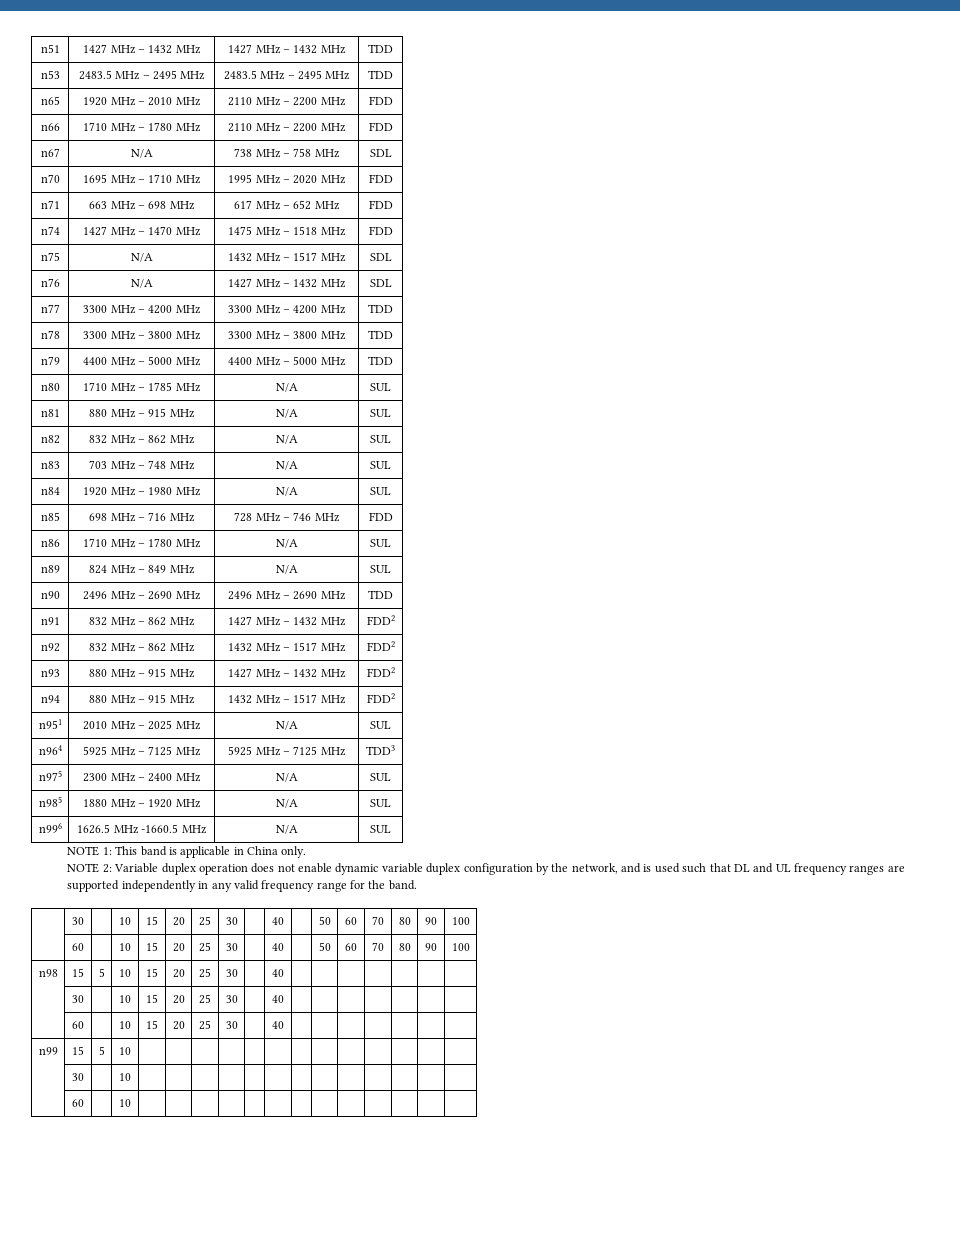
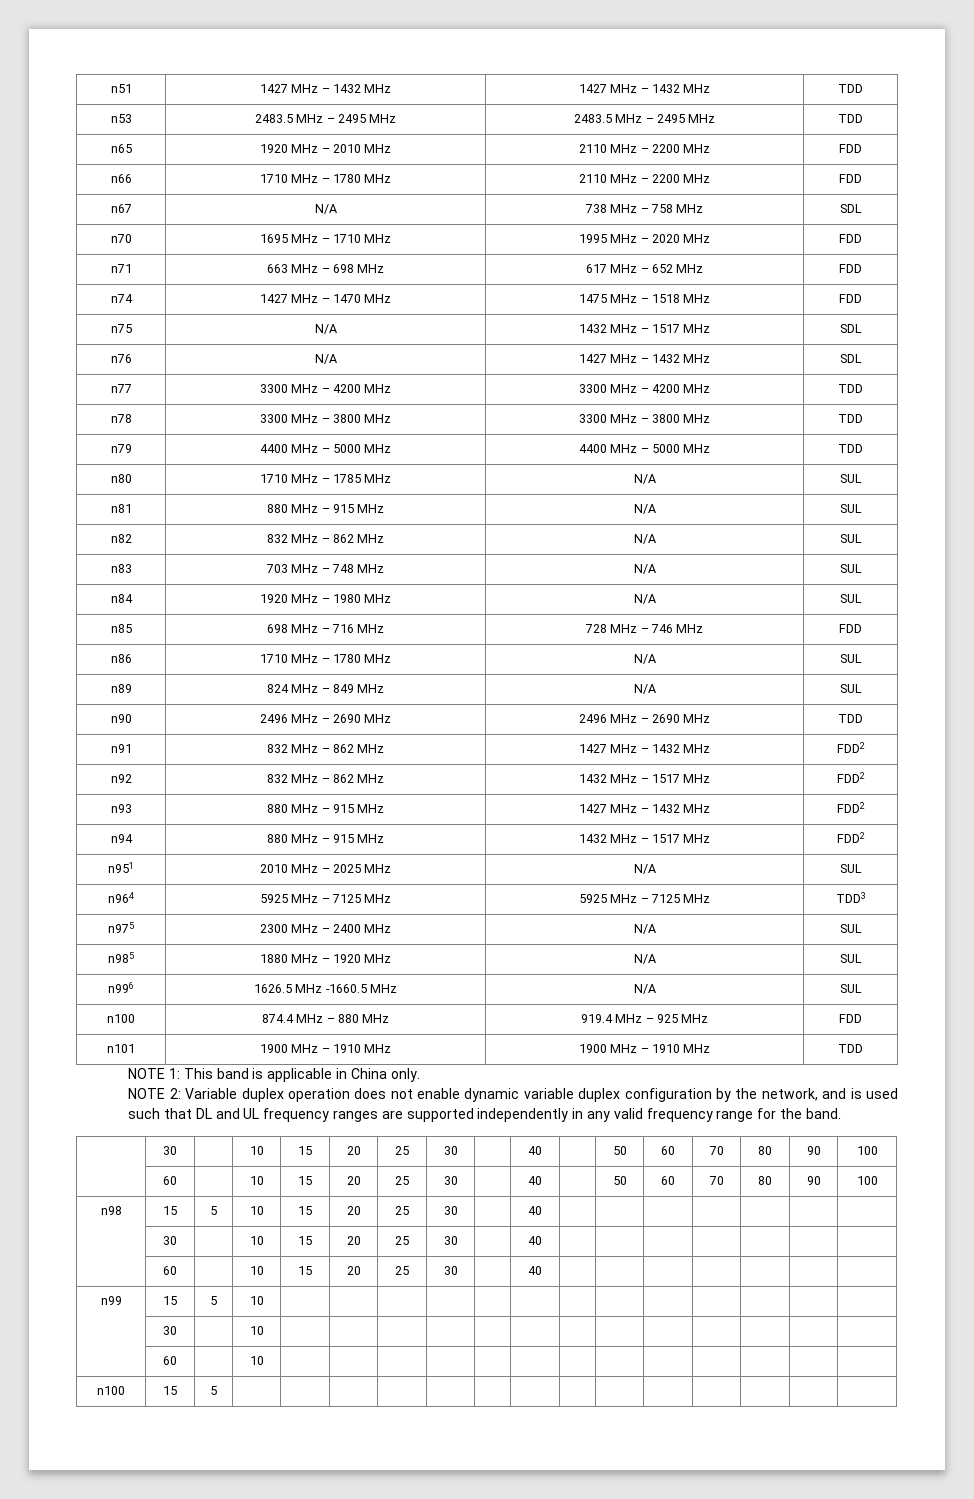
(391, 829) none -> [107,1014,135,1023] [261,1014,390,1023] [580,1014,709,1023] [839,1014,862,1023] [107,1044,135,1053] [259,1044,392,1053] [578,1044,711,1053] [838,1044,863,1053] // n100 | 874.4 MHz – 880 MHz | 919.4 MHz – 925 MHz | FDD // n101 | 1900 MHz – 1910 MHz | 1900 MHz – 1910 MHz | TDD
(131, 1103) none -> [97,1386,125,1395] [163,1386,177,1395] [210,1386,217,1395] // n100 | 15 | 5 | | | | | | | | | | | | | |

